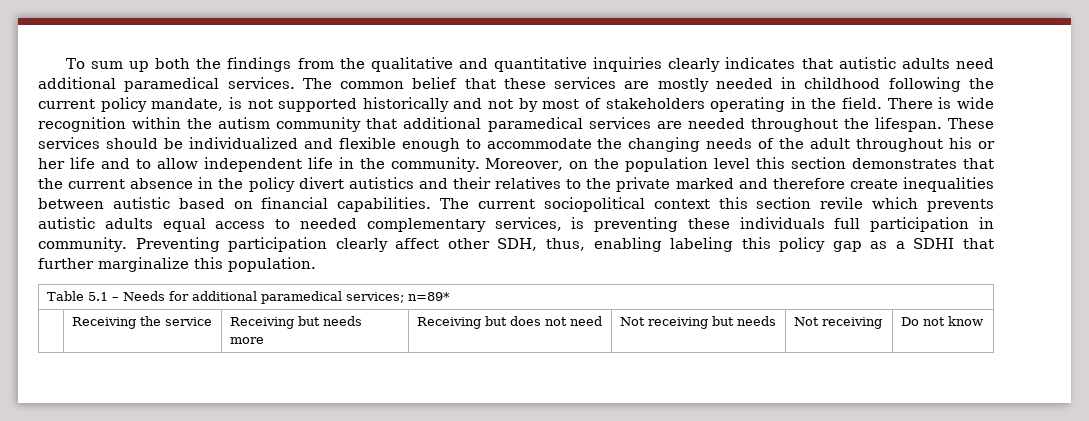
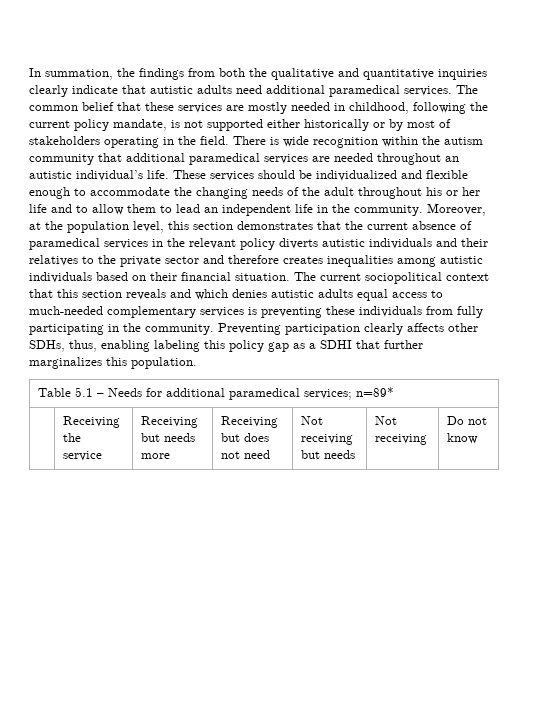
[65,58,191,72] To sum up both -> [29,68,113,80] In summation,
(334, 63) none -> [219,68,245,77] both
[725,57,796,69] indicates -> [72,85,118,94] indicate
[804,77,881,89] childhood -> [349,102,409,114] childhood,
[362,97,514,112] historically and not -> [267,119,385,131] either historically or
[843,117,942,132] the lifespan. -> [445,156,459,162] [29,170,169,181] an autistic individual’s life.
(198, 163) none -> [127,204,218,213] them to lead an
[569,161,589,169] on -> [29,222,41,230] at
[714,158,751,169] level -> [133,221,164,233] level,
[198,177,414,192] in the policy divert autistics -> [460,221,472,230] [29,238,432,250] of paramedical services in the relevant policy diverts autistic individuals
[675,178,734,189] marked -> [165,256,199,264] sector
[849,177,994,192] [38,197,432,212] create inequalities between autistic based on financial capabilities. -> [283,255,483,267] [29,272,290,283] creates inequalities among autistic individuals based on their financial situation.
[718,197,995,212] this section revile which prevents -> [29,289,267,300] that this section reveals and which denies
[299,217,562,232] needed complementary services, -> [29,306,244,318] much-needed complementary services
[834,217,995,232] full participation in -> [426,306,483,318] [29,323,141,335] from fully participating in the
[395,238,538,251] affect other SDH, -> [407,323,478,332] [29,340,65,352] affects other SDHs,
[98,257,189,272] marginalize -> [29,357,102,369] marginalizes

